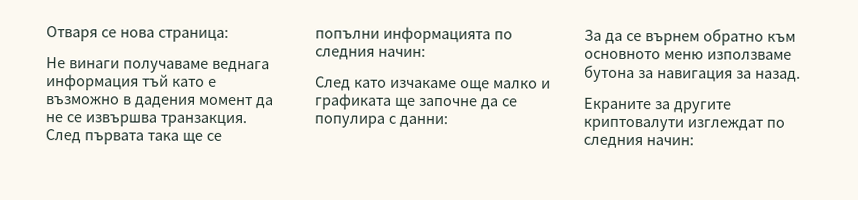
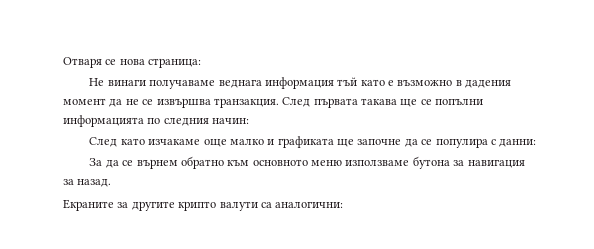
[146,132,179,141] така -> [361,98,397,105] такава
[583,118,785,132] [583,136,694,149] криптовалути изглеждат по следния начин: -> [178,201,344,211] крипто валути са аналогични:

